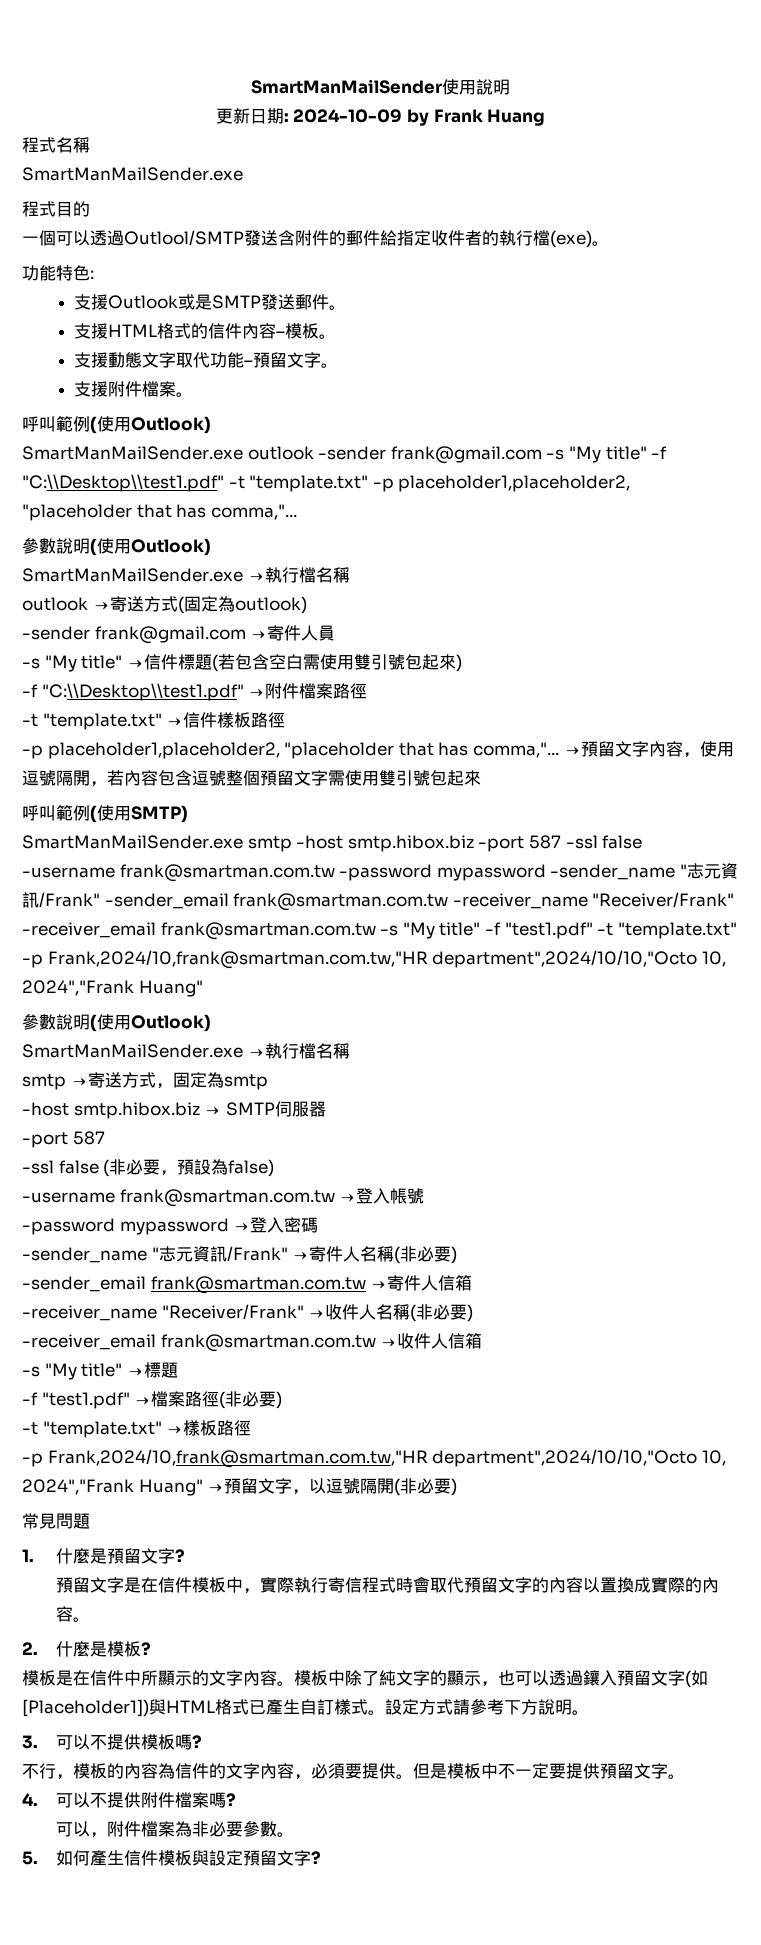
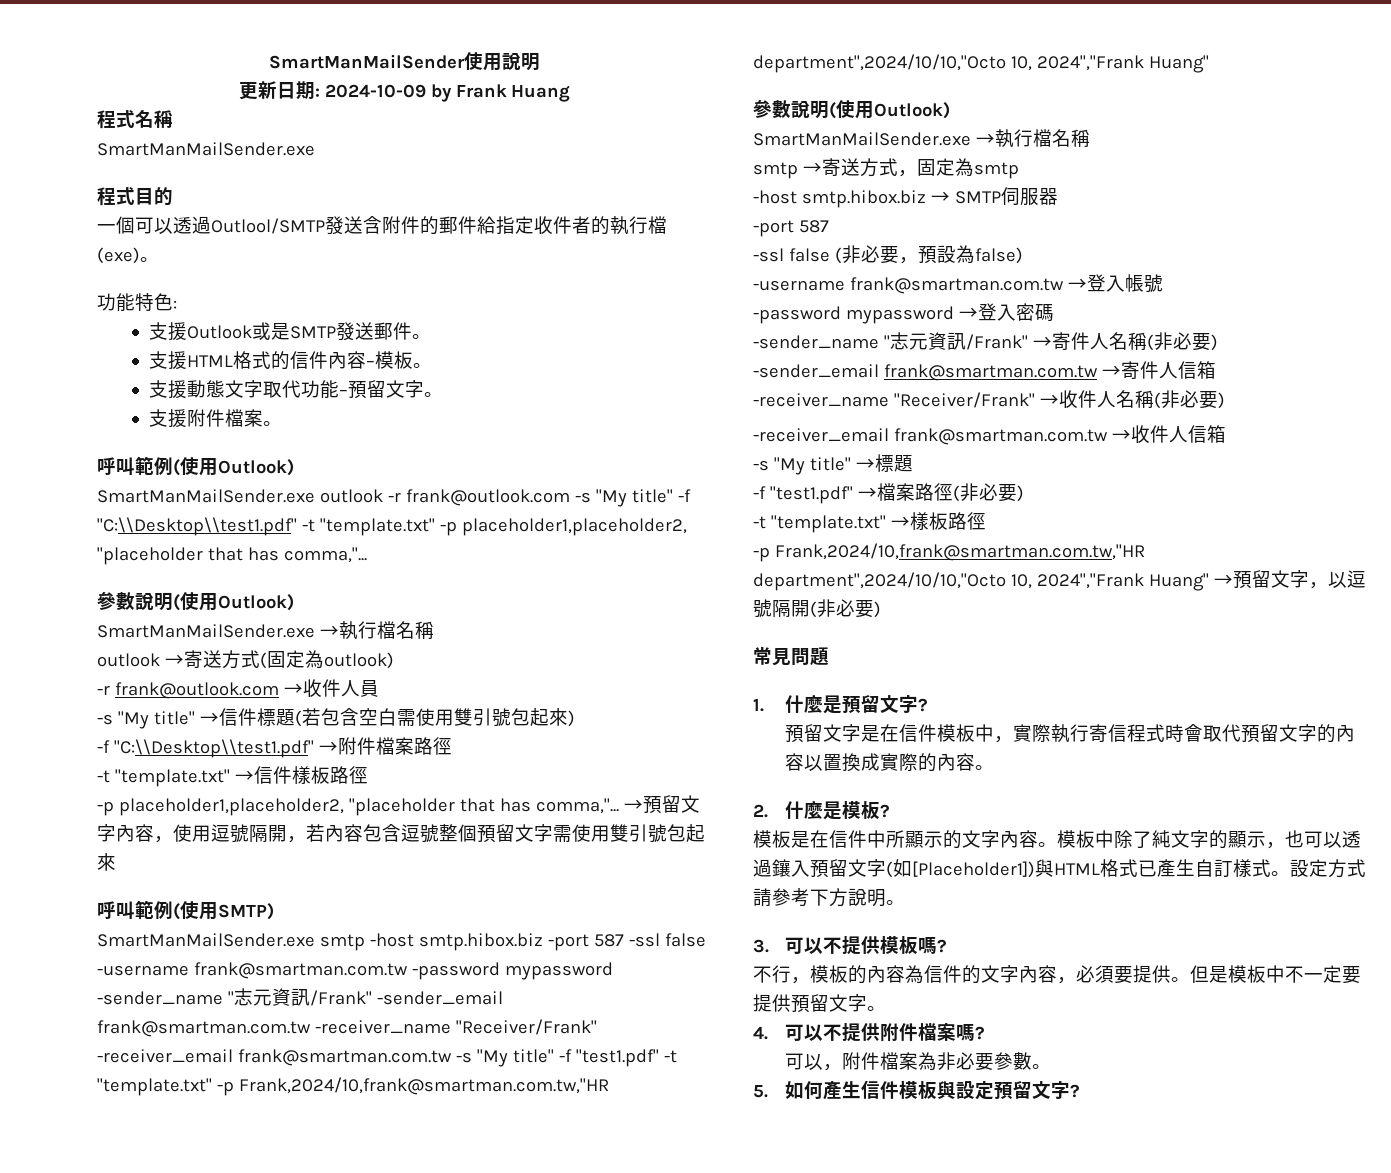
[318,446,542,464] -sender frank@gmail.com -> [387,489,570,506] -r frank@outlook.com
[22,625,285,644] -sender frank@gmail.com →寄 -> [97,679,322,699] -r frank@outlook.com →收

